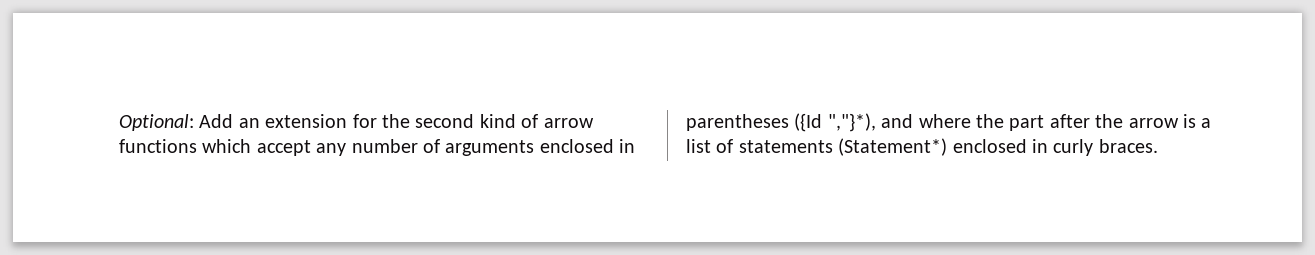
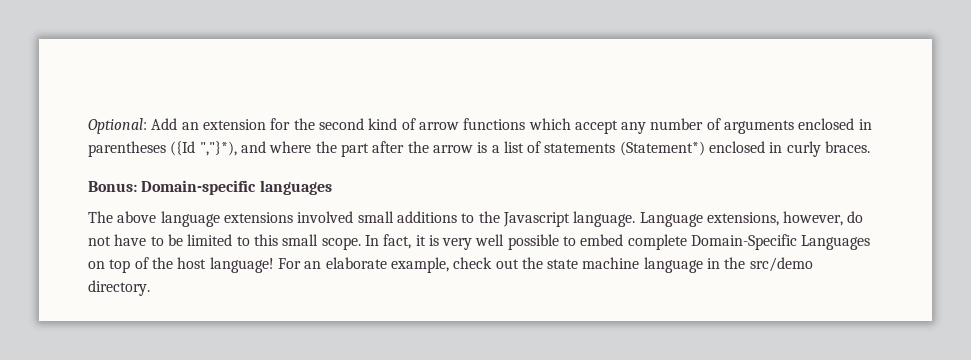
(1158, 146) none -> [88,180,332,195] [88,211,864,227] [88,234,871,250] [88,257,813,273] [88,280,150,296] // Bonus: Domain-specific languages // The above language extensions involved small additions to the Javascript language. Language extensions, however, do not have to be limited to this small scope. In fact, it is very well possible to embed complete Domain-Specific Languages on top of the host language! For an elaborate example, check out the state machine language in the src/demo directory.

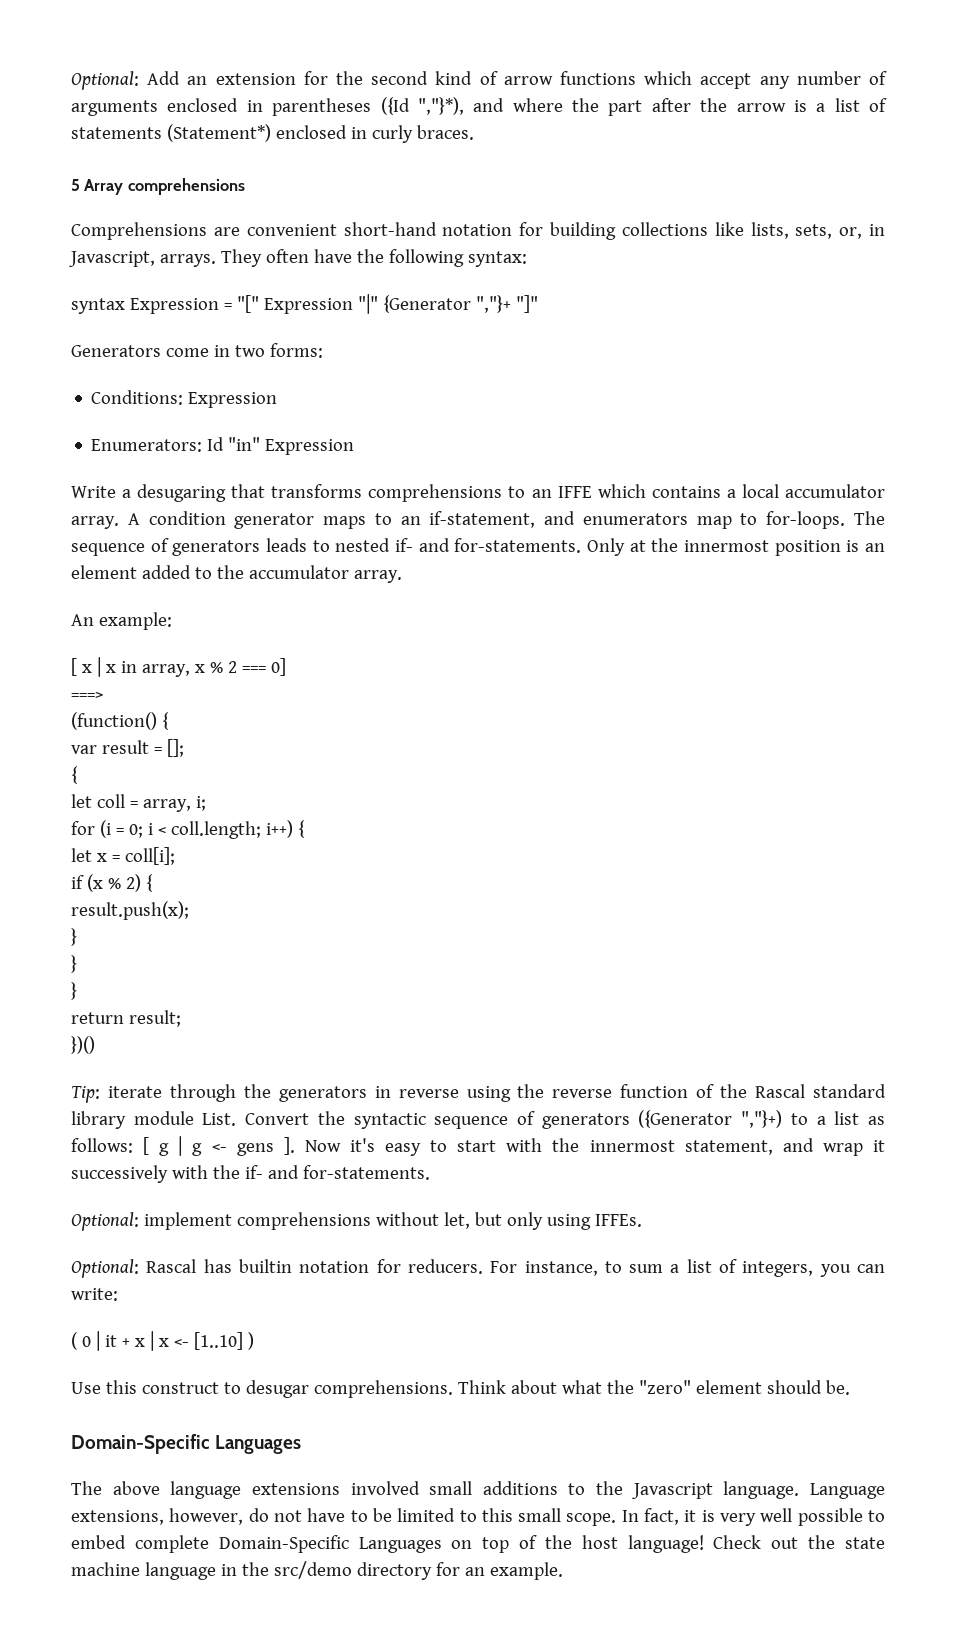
[88,180,332,195] Bonus: Domain-specific languages -> [71,178,245,195] [71,222,886,240] [69,249,527,267] [71,294,538,314] [71,343,323,358] [91,390,278,408] [91,437,355,455] [71,484,886,502] [71,511,885,529] [71,538,885,556] [71,565,402,583] [71,612,172,630] [71,657,286,677] [71,692,103,700] [71,712,169,730] [71,739,184,757] [71,766,78,784] [71,794,206,812] [71,820,305,839] [71,847,175,865] [71,874,153,892] [71,901,189,920] [71,928,77,946] [71,955,77,973] [71,982,77,1000] [71,1010,181,1027] [71,1036,95,1054] [71,1084,887,1103] [71,1110,885,1129] [71,1136,885,1156] [71,1165,430,1183] [71,1212,642,1231] [71,1259,885,1278] [71,1288,118,1301] [71,1331,254,1351] [71,1380,850,1398] [71,1434,302,1454] 5 Array comprehensions // Comprehensions are convenient short-hand notation for building collections like lists, sets, or, in Javascript, arrays. They often have the following syntax: // syntax Expression = "[" Expression "|" {Generator ","}+ "]" // Generators come in two forms: // Conditions: Expression // Enumerators: Id "in" Expression // Write a desugaring that transforms comprehensions to an IFFE which contains a local accumulator array. A condition generator maps to an if-statement, and enumerators map to for-loops. The sequence of generators leads to nested if- and for-statements. Only at the innermost position is an element added to the accumulator array. // An example: // [ x | x in array, x % 2 === 0] // ===> // (function() { // var result = []; // { // let coll = array, i; // for (i = 0; i < coll.length; i++) { // let x = coll[i]; // if (x % 2) { // result.push(x); // } // } // } // return result; // })() // Tip: iterate through the generators in reverse using the reverse function of the Rascal standard library module List. Convert the syntactic sequence of generators ({Generator ","}+) to a list as follows: [ g | g <- gens ]. Now it's easy to start with the innermost statement, and wrap it successively with the if- and for-statements. // Optional: implement comprehensions without let, but only using IFFEs. // Optional: Rascal has builtin notation for reducers. For instance, to sum a list of integers, you can write: // ( 0 | it + x | x <- [1..10] ) // Use this construct to desugar comprehensions. Think about what the "zero" element should be. // Domain-Specific Languages
[277,257,493,273] For an elaborate example, check -> [713,1535,762,1549] Check
[88,280,150,296] directory. -> [356,1562,563,1580] directory for an example.

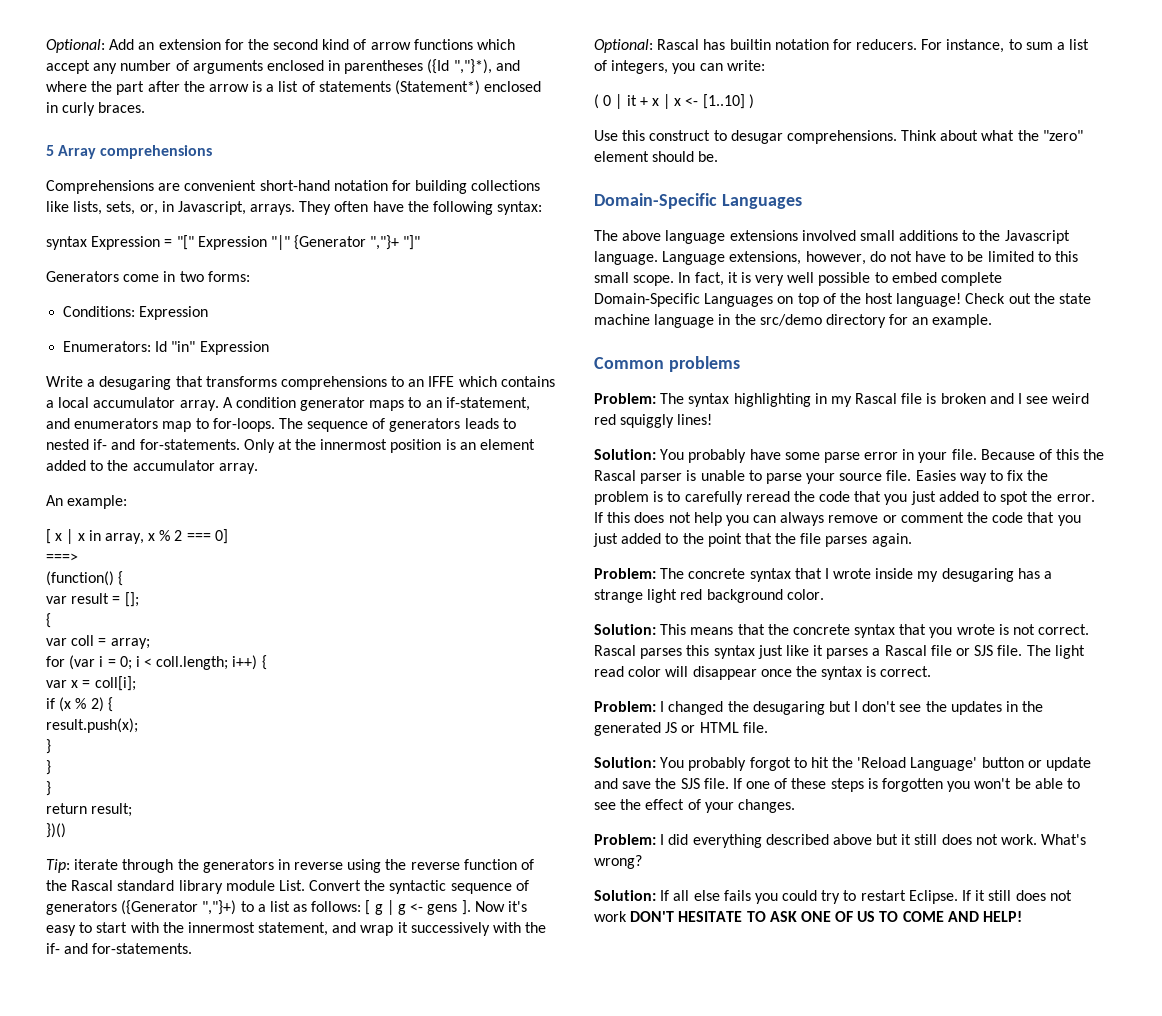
[71,794,92,808] let -> [46,638,67,646] var
[142,796,206,812] [71,820,111,838] array, i; // for (i -> [110,638,150,649] [46,655,104,670] array; // for (var i
[71,848,92,862] let -> [46,680,67,688] var
[71,1212,642,1231] // Optional: implement comprehensions without let, but only using IFFEs. -> (193, 948) none
(563, 1571) none -> [594,356,740,372] [594,393,1090,407] [594,414,713,428] [594,449,1105,463] [594,470,1049,484] [594,491,1095,505] [594,512,1081,526] [593,533,912,547] [594,568,1053,582] [594,589,824,603] [594,624,1090,638] [594,645,1085,659] [594,666,932,680] [594,701,1044,715] [594,722,768,736] [594,757,1092,771] [594,778,1080,792] [594,799,795,813] [594,834,1087,848] [594,855,642,869] [594,890,1072,904] [594,911,1023,922] // Common problems // Problem: The syntax highlighting in my Rascal file is broken and I see weird red squiggly lines! // Solution: You probably have some parse error in your file. Because of this the Rascal parser is unable to parse your source file. Easies way to fix the problem is to carefully reread the code that you just added to spot the error. If this does not help you can always remove or comment the code that you just added to the point that the file parses again. // Problem: The concrete syntax that I wrote inside my desugaring has a strange light red background color. // Solution: This means that the concrete syntax that you wrote is not correct. Rascal parses this syntax just like it parses a Rascal file or SJS file. The light read color will disappear once the syntax is correct. // Problem: I changed the desugaring but I don't see the updates in the generated JS or HTML file. // Solution: You probably forgot to hit the 'Reload Language' button or update and save the SJS file. If one of these steps is forgotten you won't be able to see the effect of your changes. // Problem: I did everything described above but it still does not work. What's wrong? // Solution: If all else fails you could try to restart Eclipse. If it still does not work DON'T HESITATE TO ASK ONE OF US TO COME AND HELP!

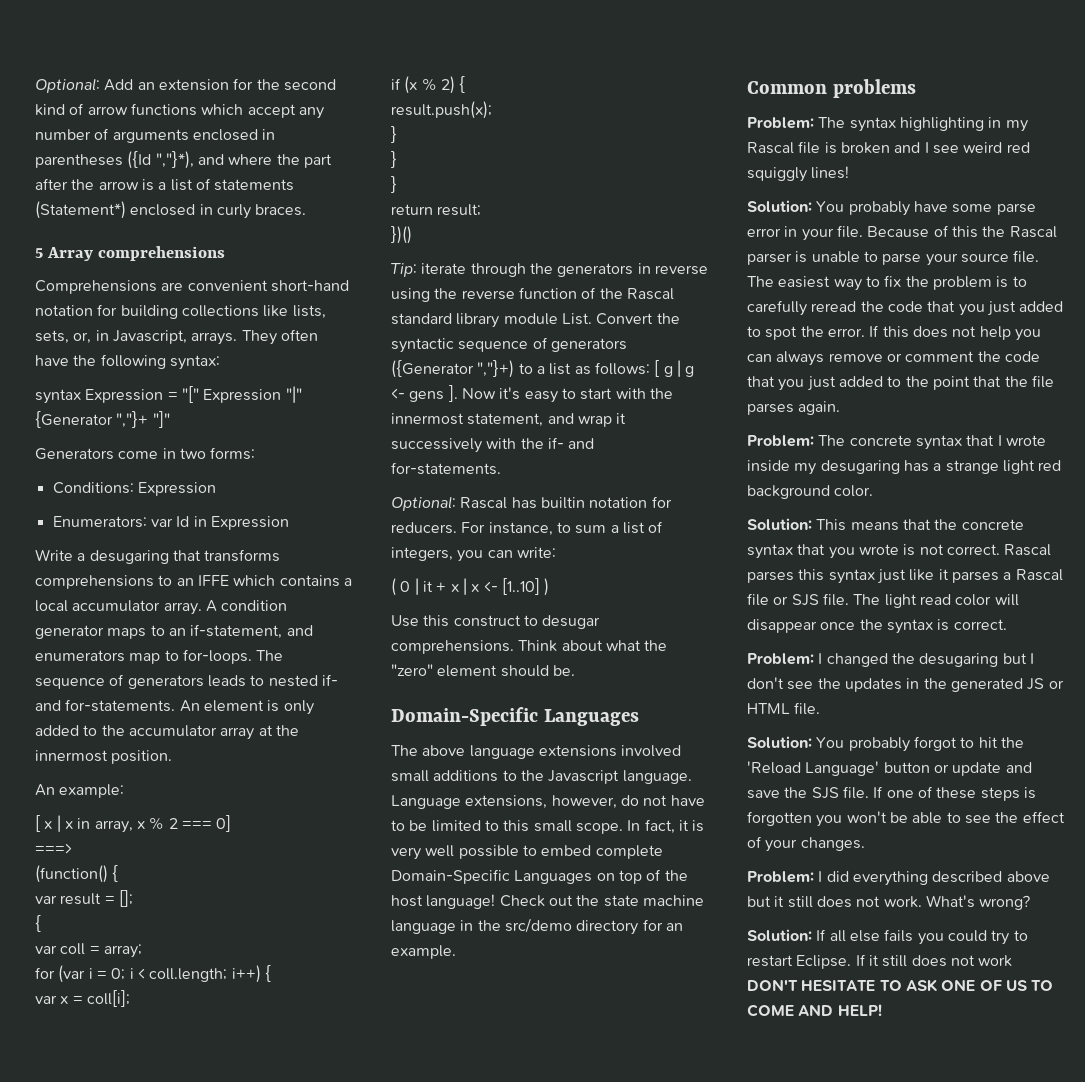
[155,341,196,352] Id "in" -> [150,516,207,527] var Id in
[243,439,536,453] [46,460,258,474] Only at the innermost position is an element added to the accumulator array. -> [179,700,314,715] [35,725,299,740] [35,750,173,764] An element is only added to the accumulator array at the innermost position.
[915,470,956,481] Easies -> [747,276,831,288] The easiest

